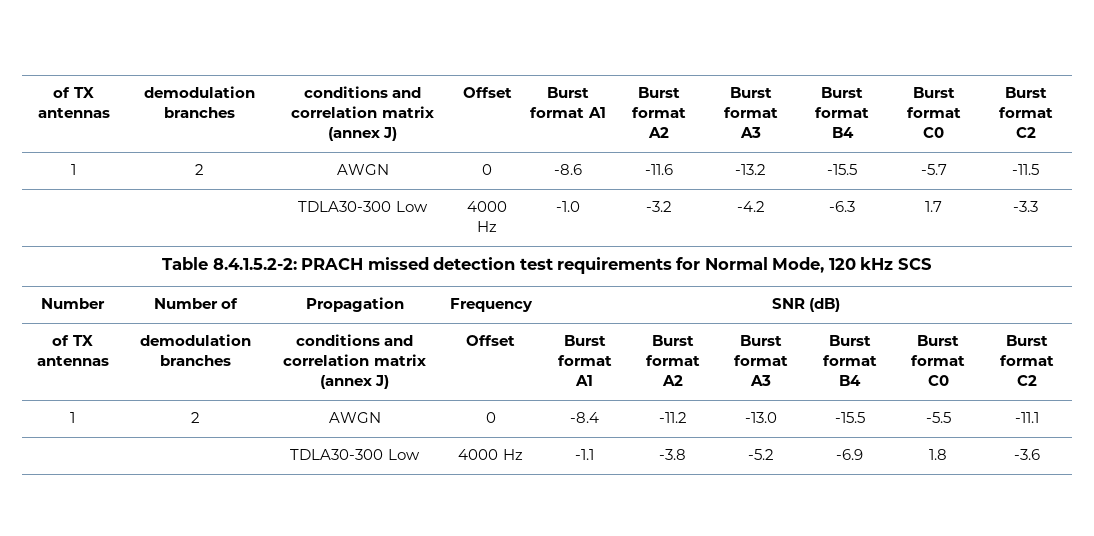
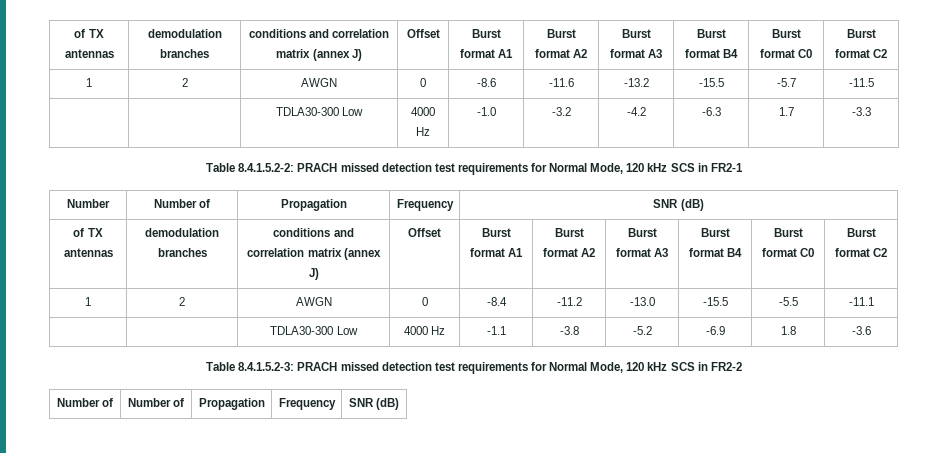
(932, 264) none -> [697,163,743,172] in FR2-1
(1040, 454) none -> [206,362,742,374] [56,398,114,407] [127,398,185,407] [198,398,265,410] [278,398,336,410] [348,398,400,410] // Table 8.4.1.5.2-3: PRACH missed detection test requirements for Normal Mode, 120 kHz SCS in FR2-2 // Number of | Number of | Propagation | Frequency | SNR (dB)

